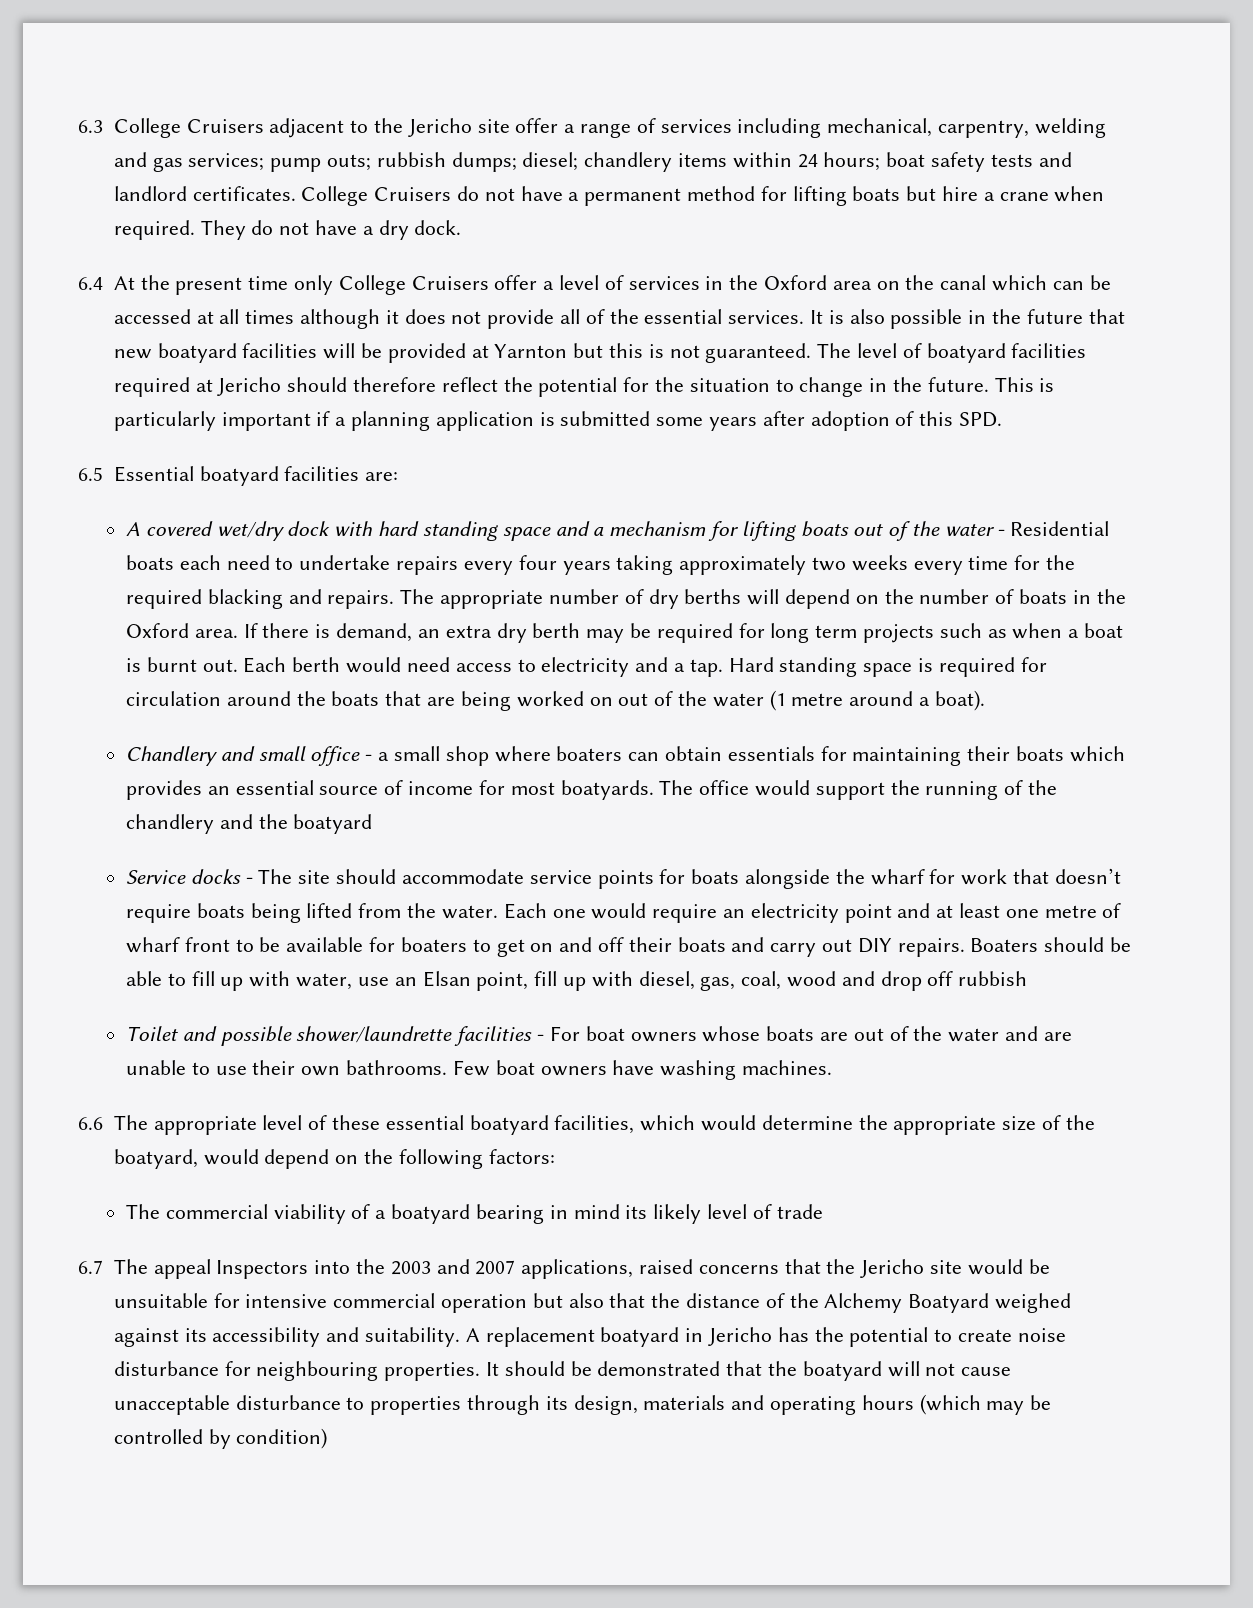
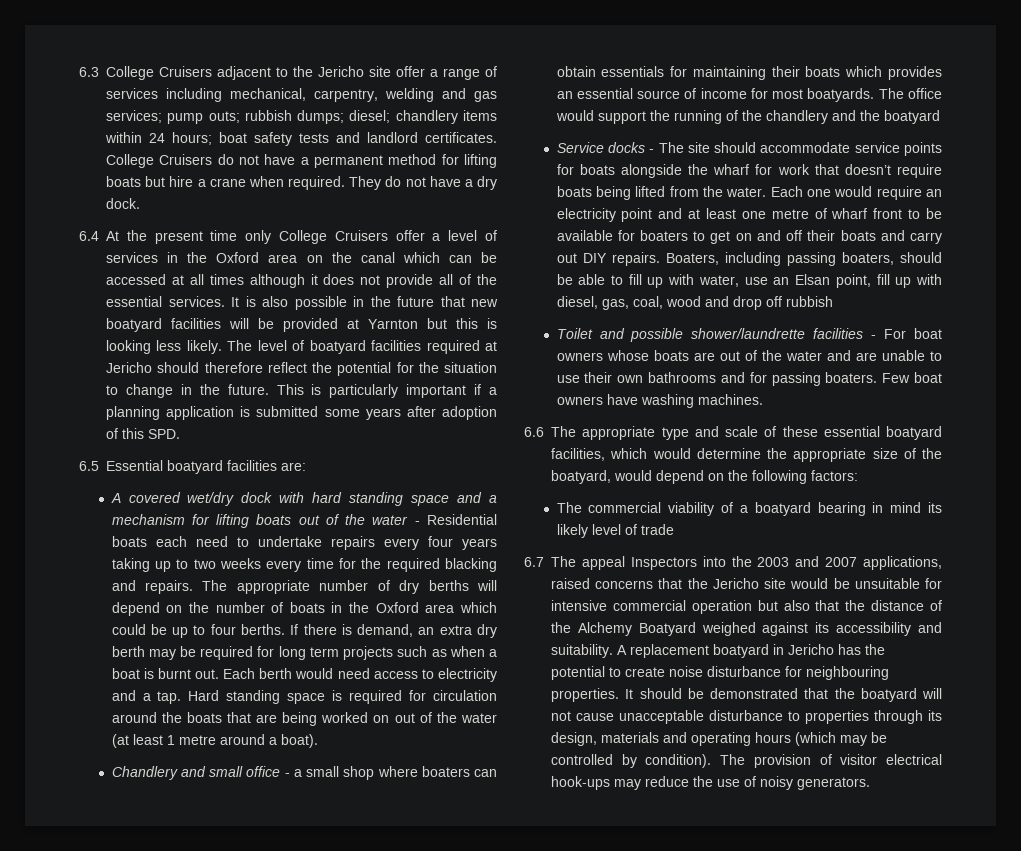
[669,343,812,363] not guaranteed. -> [106,340,222,354] looking less likely.
[679,555,807,575] approximately -> [154,559,189,572] up to
[194,629,238,638] area. -> [425,602,498,613] [111,624,286,638] area which could be up to four berths.
[769,690,786,711] (1 -> [111,734,175,748] (at least 1
[970,938,1039,952] Boaters -> [665,252,894,266] Boaters, including passing boaters,
[346,1060,448,1075] bathrooms. -> [648,372,878,386] bathrooms and for passing boaters.
[262,1115,303,1130] level -> [661,426,758,440] type and scale
[236,1428,328,1449] condition) -> [645,754,942,768] [551,776,870,790] condition). The provision of visitor electrical hook-ups may reduce the use of noisy generators.

